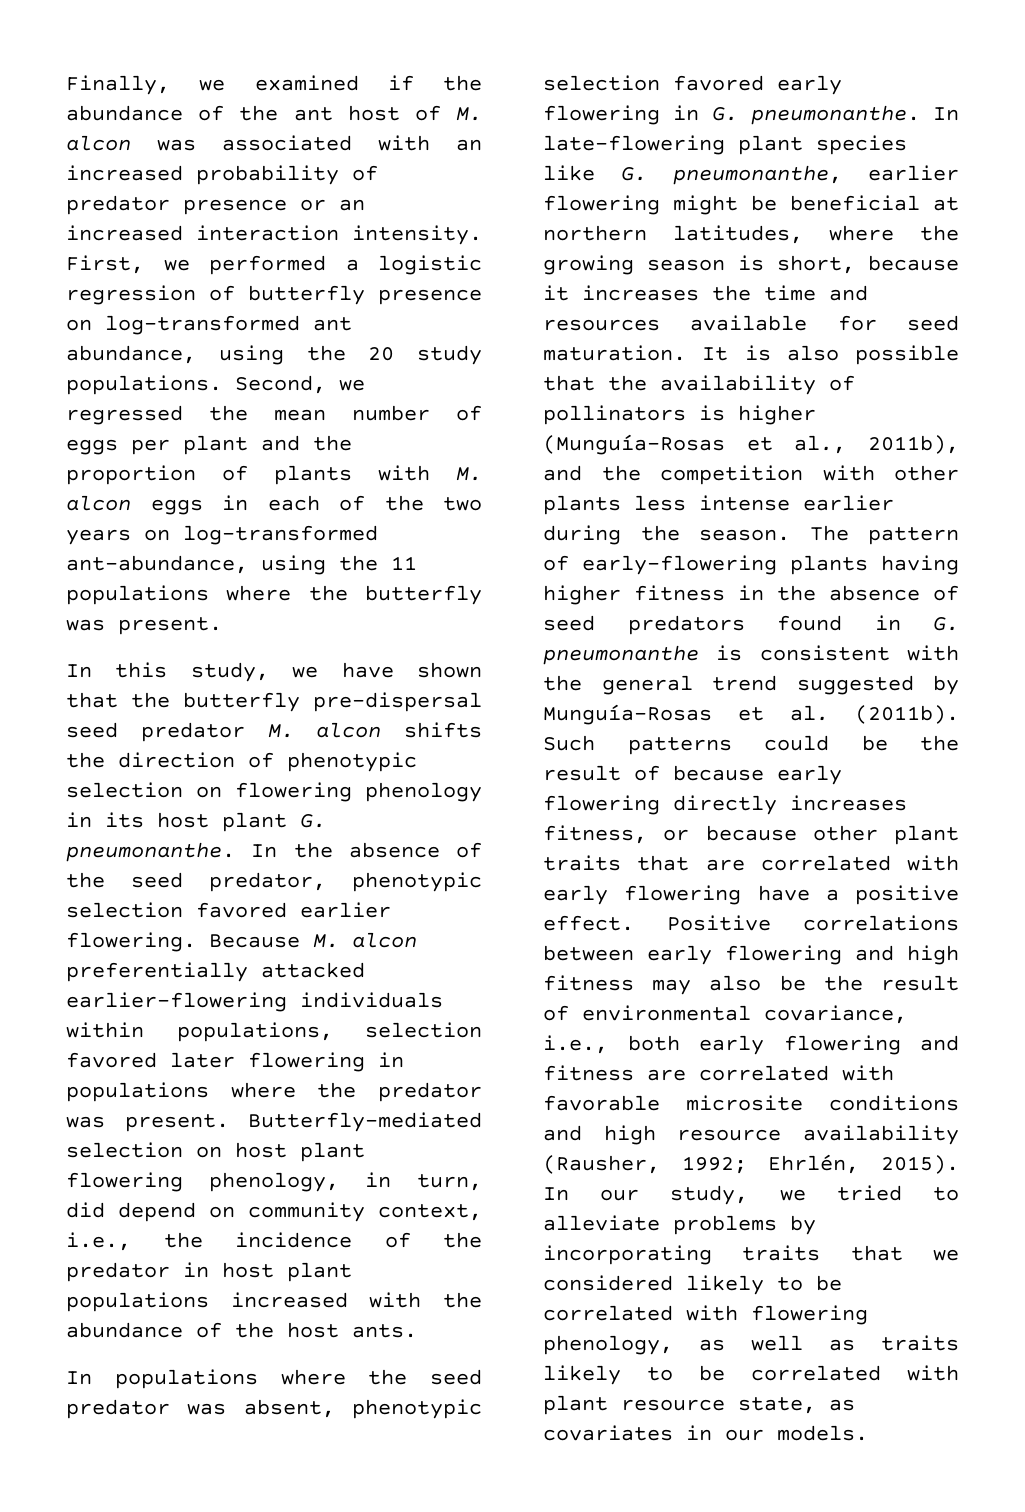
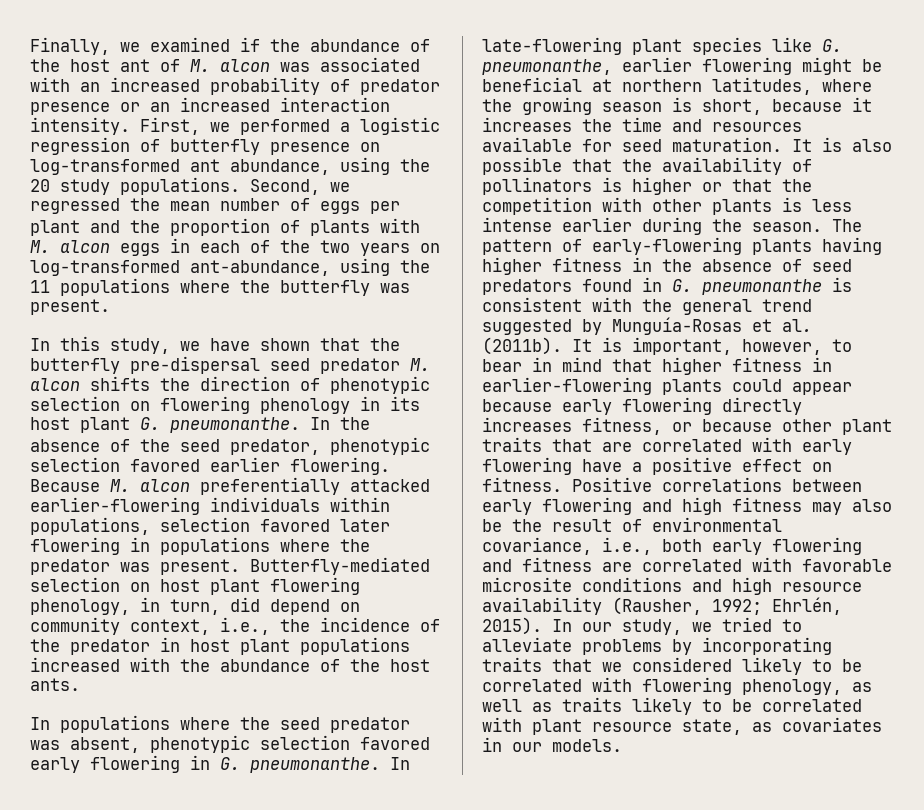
[293,105,400,121] ant host -> [70,59,150,72] host ant
[543,434,959,455] [543,465,582,481] (Munguía-Rosas et al., 2011b), and -> [702,179,772,192] or that
(621, 505) none -> [782,197,802,212] is
[543,735,959,755] [543,765,660,781] Such patterns could be the result of -> [572,337,852,355] [482,357,832,375] [482,377,852,395] It is important, however, to bear in mind that higher fitness in earlier-flowering plants could appear
[543,915,634,931] effect. -> [742,459,832,472] [482,477,562,492] effect on fitness.

